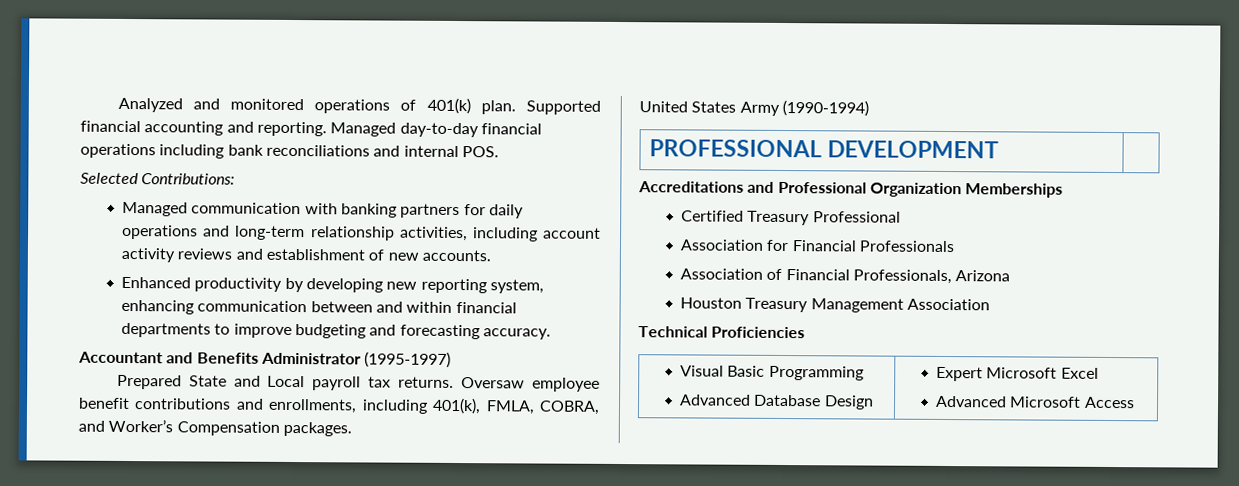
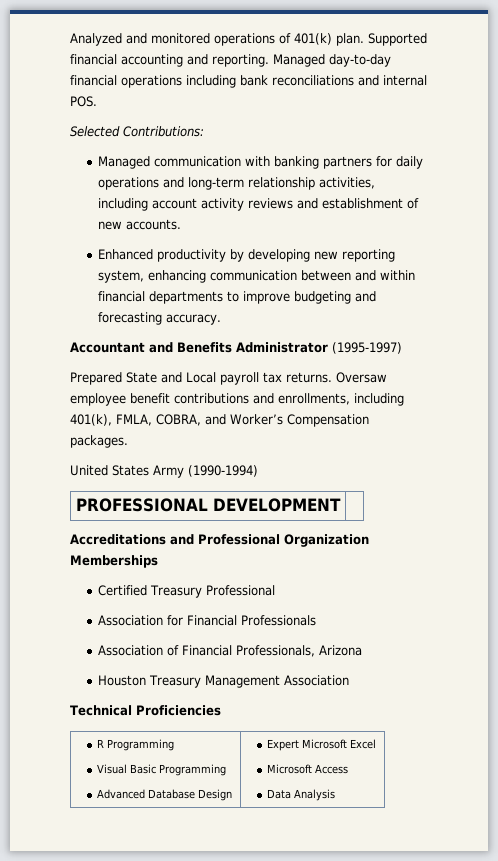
(806, 332) none -> [96,739,174,751] R Programming //
[935,395,1007,408] Advanced -> (376, 744) none
(1135, 402) none -> [266,789,335,801] // Data Analysis

